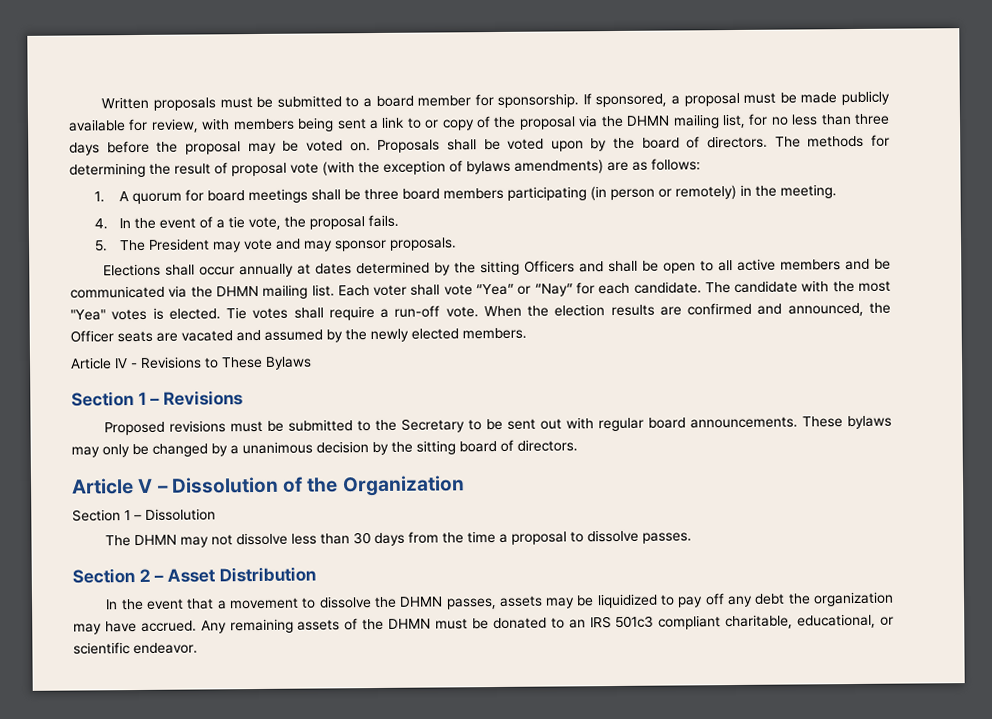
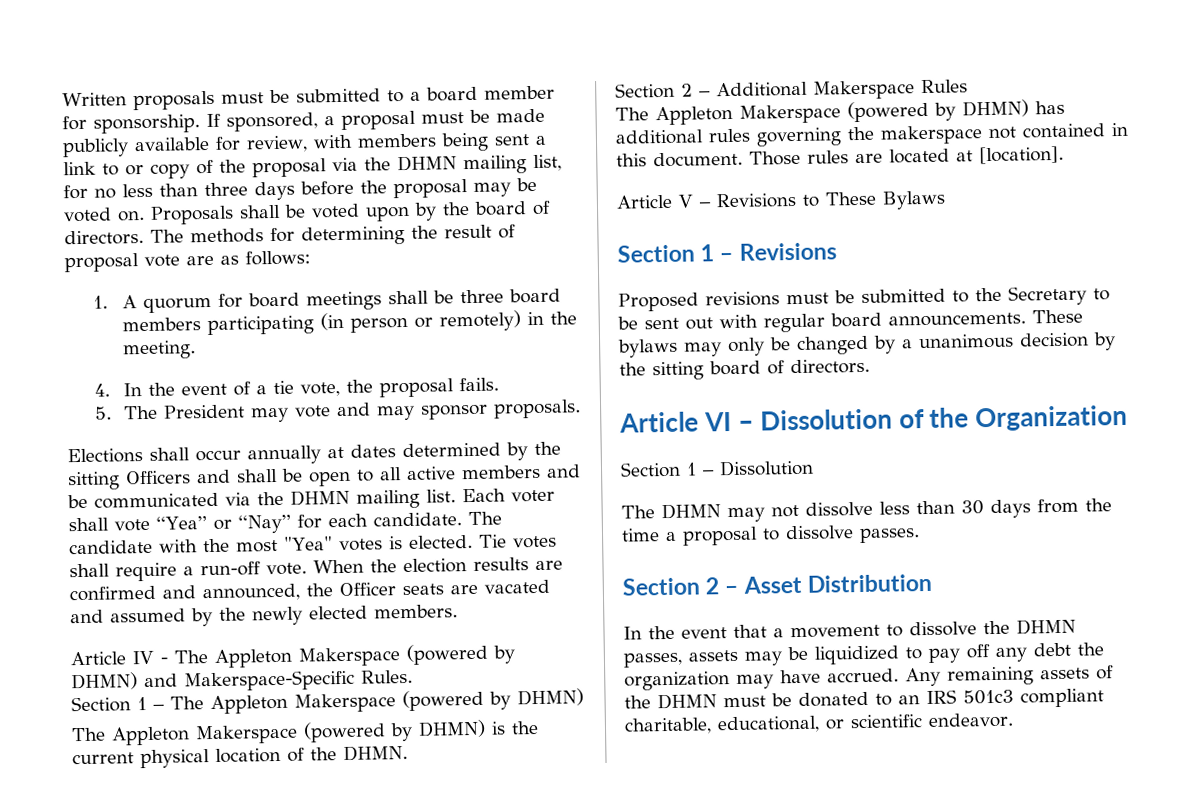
[322,159,604,176] (with the exception of bylaws amendments) -> (180, 260) none
(138, 366) none -> [174,643,515,668] [71,669,413,692] [71,688,584,715] [71,719,539,746] [72,745,408,769] [615,79,968,100] [615,99,1065,126] [615,122,1128,147] [616,145,1064,168] [616,194,712,209] The Appleton Makerspace (powered by DHMN) and Makerspace-Specific Rules. // Section 1 – The Appleton Makerspace (powered by DHMN) // The Appleton Makerspace (powered by DHMN) is the current physical location of the DHMN. // Section 2 – Additional Makerspace Rules // The Appleton Makerspace (powered by DHMN) has additional rules governing the makerspace not contained in this document. Those rules are located at [location]. // Article V –
[137,478,154,494] V -> [703,411,732,432] VI

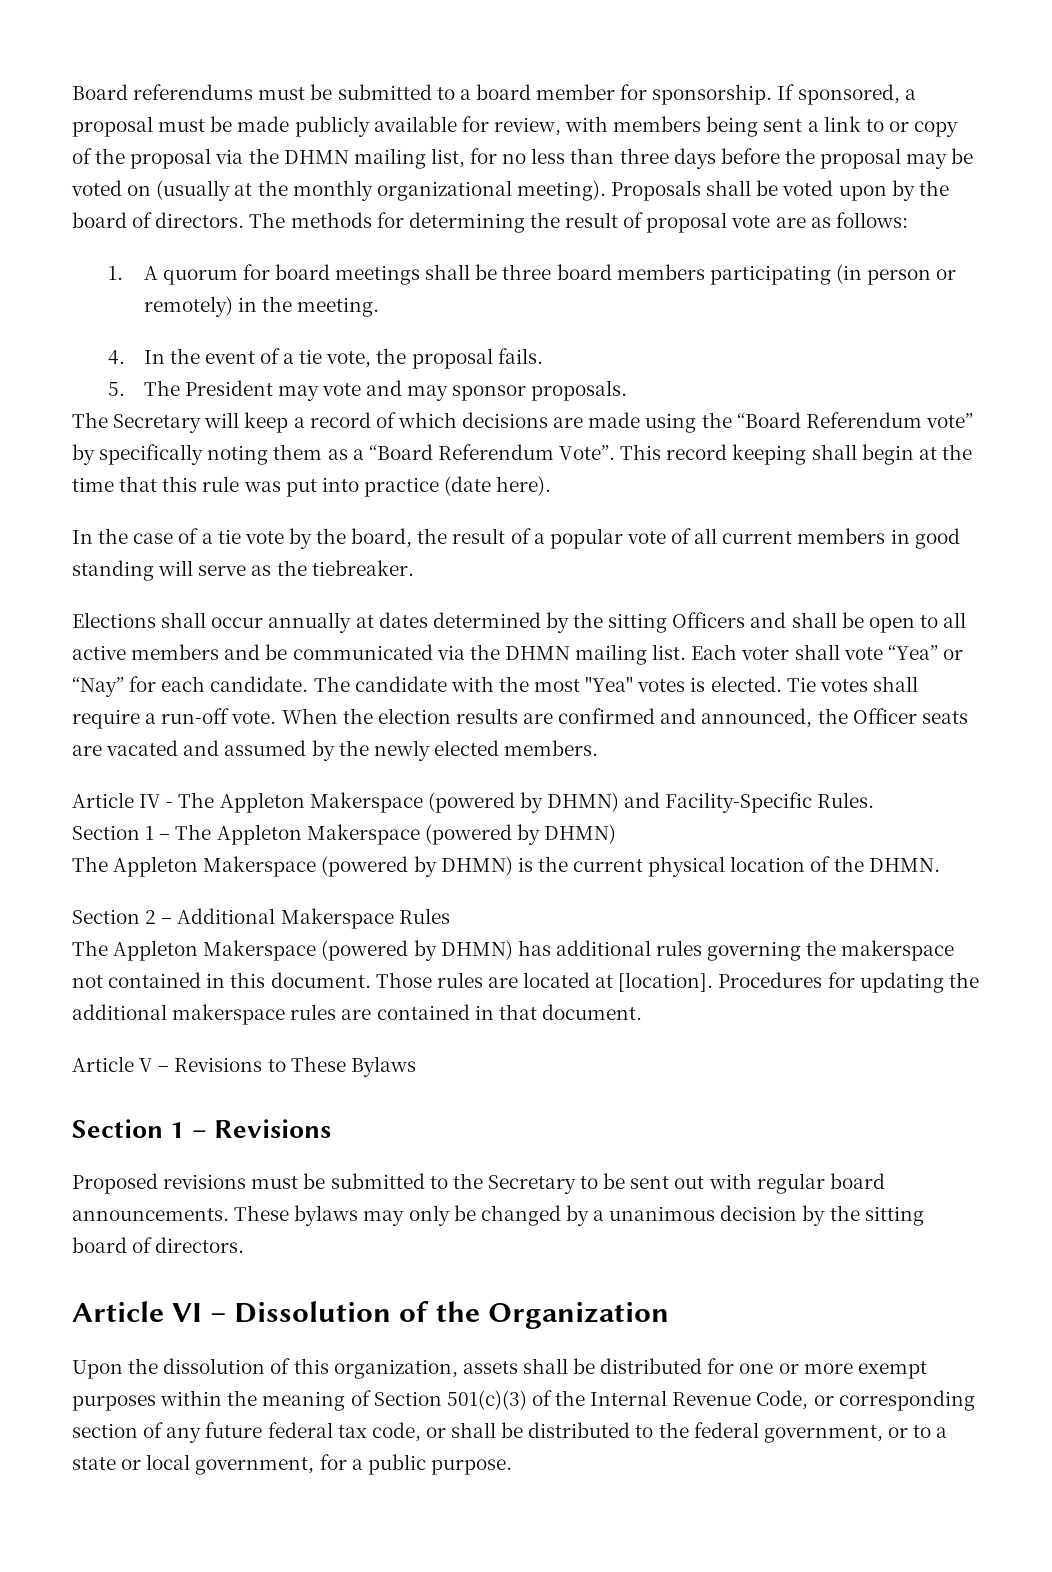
[62,90,215,111] Written proposals -> [72,84,254,100] Board referendums
[118,210,145,222] on. -> [127,180,606,201] on (usually at the monthly organizational meeting).
(581, 409) none -> [72,412,973,433] [72,444,972,465] [72,476,552,497] [72,528,960,549] [72,560,414,581] // The Secretary will keep a record of which decisions are made using the “Board Referendum vote” by specifically noting them as a “Board Referendum Vote”. This record keeping shall begin at the time that this rule was put into practice (date here). // In the case of a tie vote by the board, the result of a popular vote of all current members in good standing will serve as the tiebreaker.
[184,669,355,692] Makerspace-Specific -> [665,792,813,813] Facility-Specific
(1064, 155) none -> [718,972,979,993] [72,1004,642,1025] Procedures for updating the additional makerspace rules are contained in that document.
[620,459,814,478] [621,498,1112,523] [621,525,920,546] [622,573,932,596] [623,618,1076,640] [623,642,1104,668] [624,665,1114,691] [624,688,1104,710] [624,712,1014,735] Section 1 – Dissolution // The DHMN may not dissolve less than 30 days from the time a proposal to dissolve passes. // Section 2 – Asset Distribution // In the event that a movement to dissolve the DHMN passes, assets may be liquidized to pay off any debt the organization may have accrued. Any remaining assets of the DHMN must be donated to an IRS 501c3 compliant charitable, educational, or scientific endeavor. -> [72,1358,927,1379] [72,1390,975,1411] [72,1422,948,1443] [72,1454,512,1475] Upon the dissolution of this organization, assets shall be distributed for one or more exempt purposes within the meaning of Section 501(c)(3) of the Internal Revenue Code, or corresponding section of any future federal tax code, or shall be distributed to the federal government, or to a state or local government, for a public purpose.

